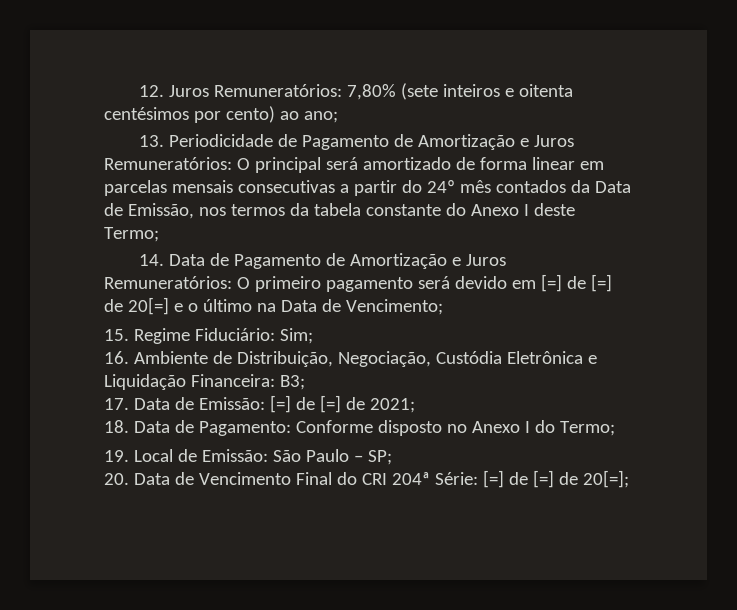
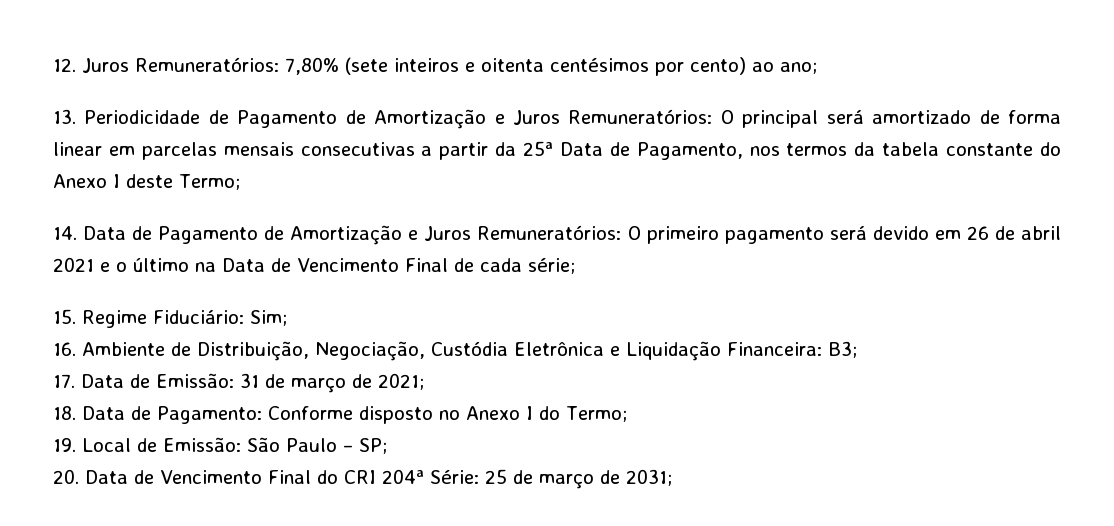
[401,180,631,193] [104,203,194,219] do 24º mês contados da Data de Emissão, -> [495,141,743,160] da 25ª Data de Pagamento,
[540,274,612,292] [104,297,169,315] [=] de [=] de 20[=] -> [966,226,1061,240] [53,257,94,272] 26 de abril 2021
[345,299,443,315] Vencimento; -> [297,258,575,274] Vencimento Final de cada série;
[269,395,341,413] [=] de [=] -> [240,373,346,393] 31 de março
[482,470,629,488] [=] de [=] de 20[=]; -> [484,469,672,489] 25 de março de 2031;

